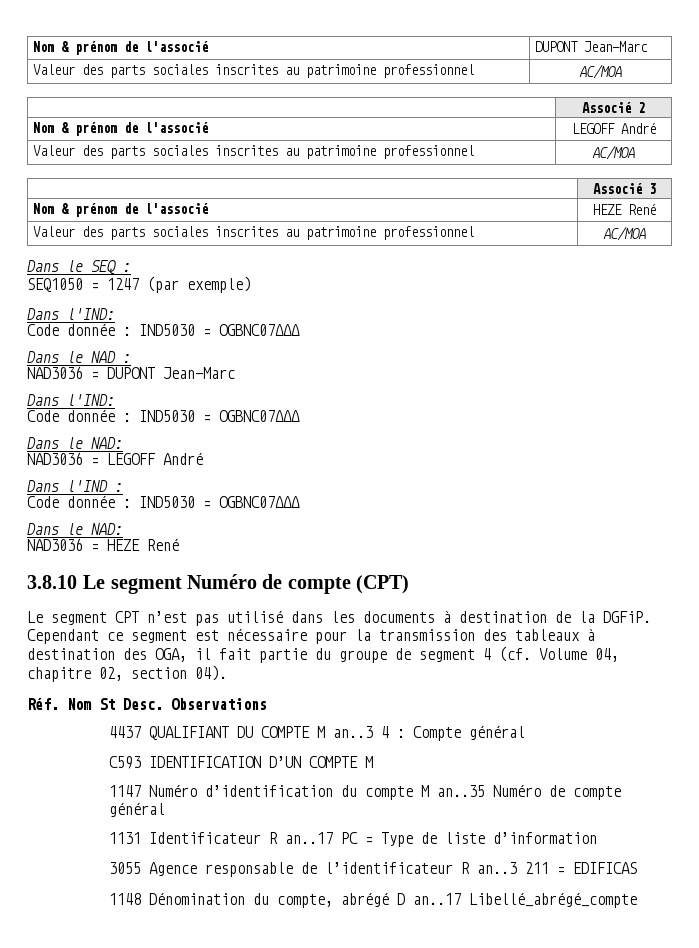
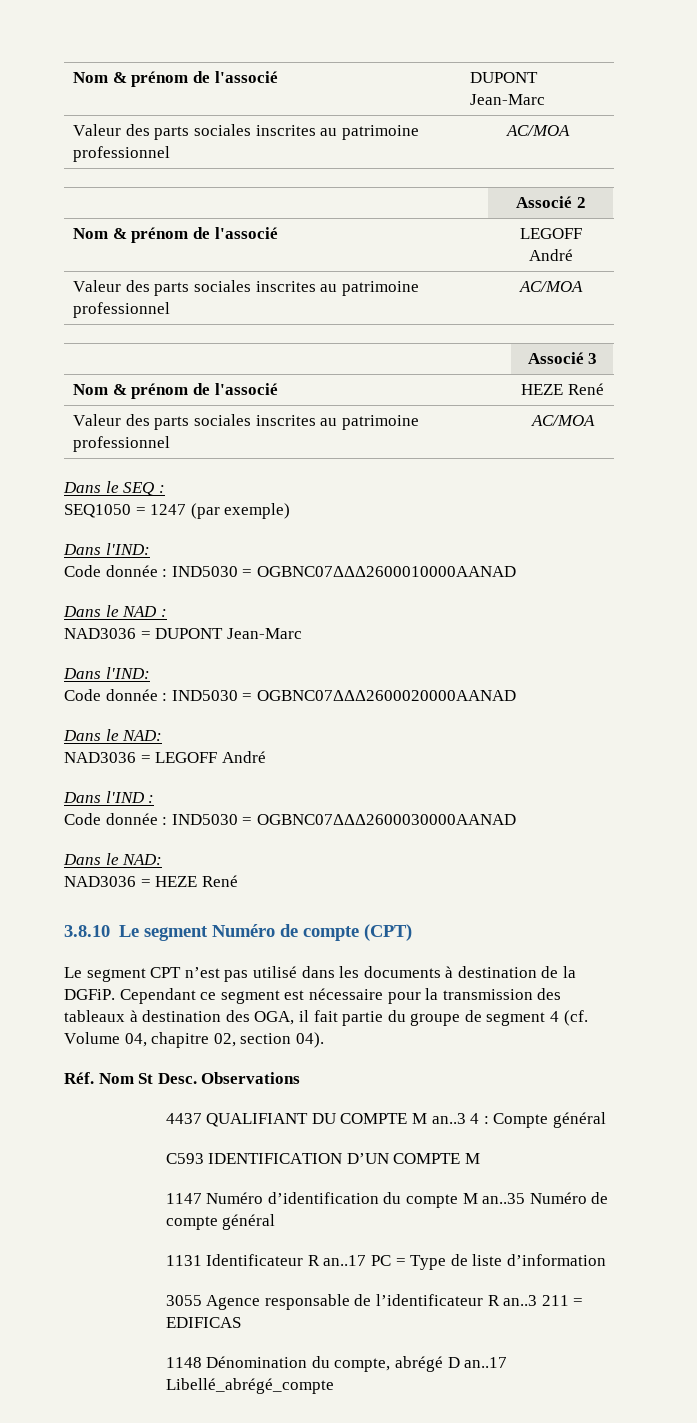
[219,324,300,336] OGBNC07ΔΔΔ -> [256,566,516,577] OGBNC07ΔΔΔ2600010000AANAD
[219,410,300,422] OGBNC07ΔΔΔ -> [256,690,516,701] OGBNC07ΔΔΔ2600020000AANAD
[219,496,300,508] OGBNC07ΔΔΔ -> [256,814,516,825] OGBNC07ΔΔΔ2600030000AANAD

